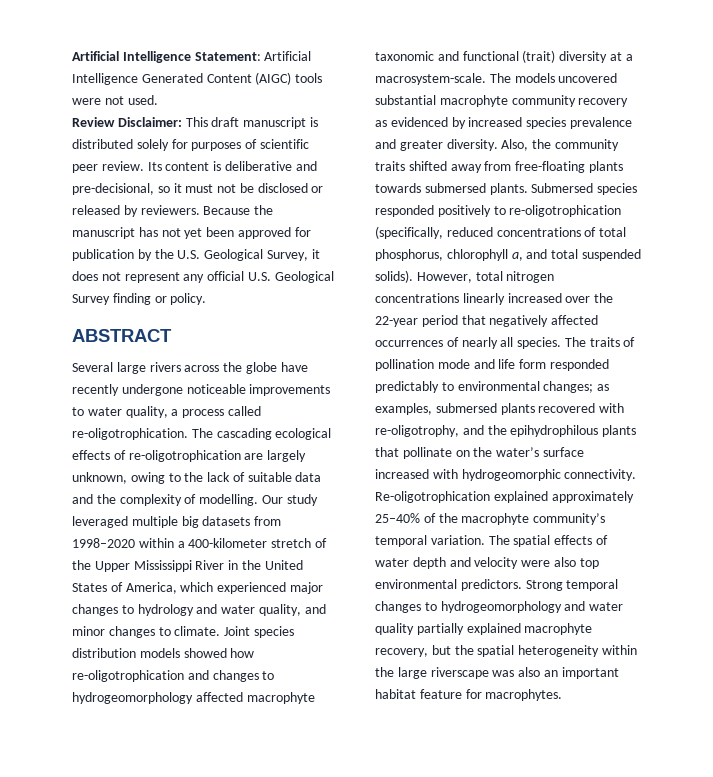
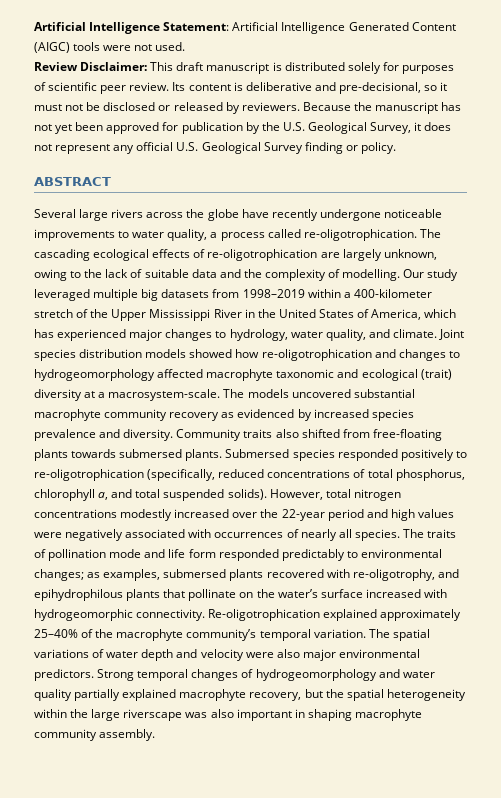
[72,538,135,548] 1998–2020 -> [242,289,305,298] 1998–2019
(214, 587) none -> [34,329,54,338] has
[137,604,218,616] hydrology and -> [229,329,288,341] hydrology,
[72,626,171,638] minor changes to -> (390, 333) none
[462,51,519,61] functional -> [361,369,418,381] ecological
[399,139,619,151] [375,161,482,173] greater diversity. Also, the community traits shifted away -> [123,429,340,441] diversity. Community traits also shifted
[462,293,505,305] linearly -> [120,509,173,521] modestly
[461,315,599,327] that negatively affected -> [366,509,454,521] [34,529,212,541] and high values were negatively associated with
[487,425,507,435] the -> (459, 573) none
[554,535,593,545] effects -> [34,649,89,658] variations
[579,558,599,569] top -> [302,649,336,661] major
[424,602,437,611] to -> [241,669,254,678] of
[543,667,619,679] [375,689,563,701] an important habitat feature for macrophytes. -> [236,709,422,721] [34,729,156,741] important in shaping macrophyte community assembly.

